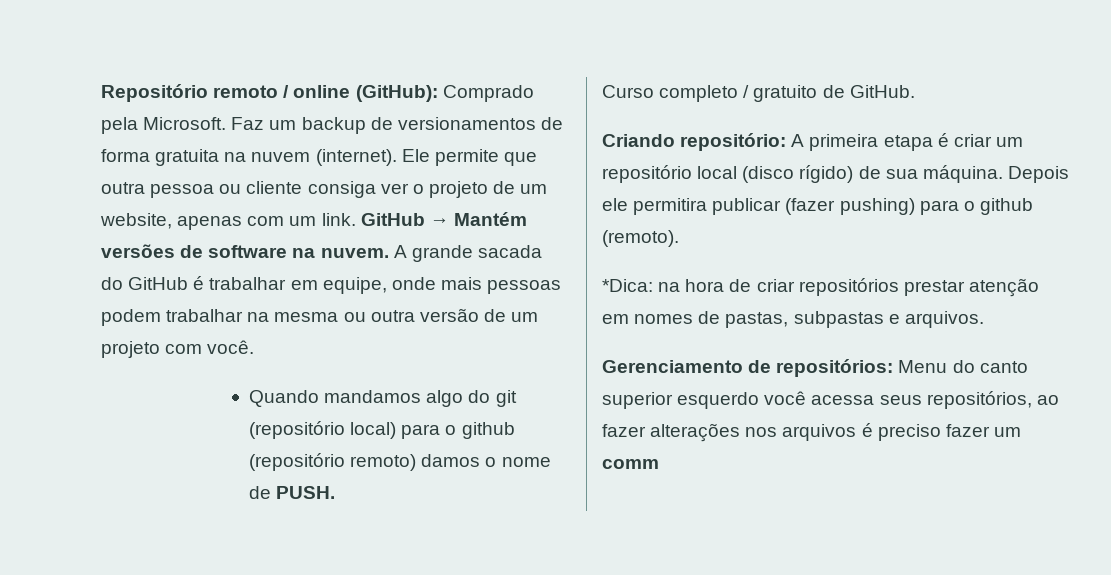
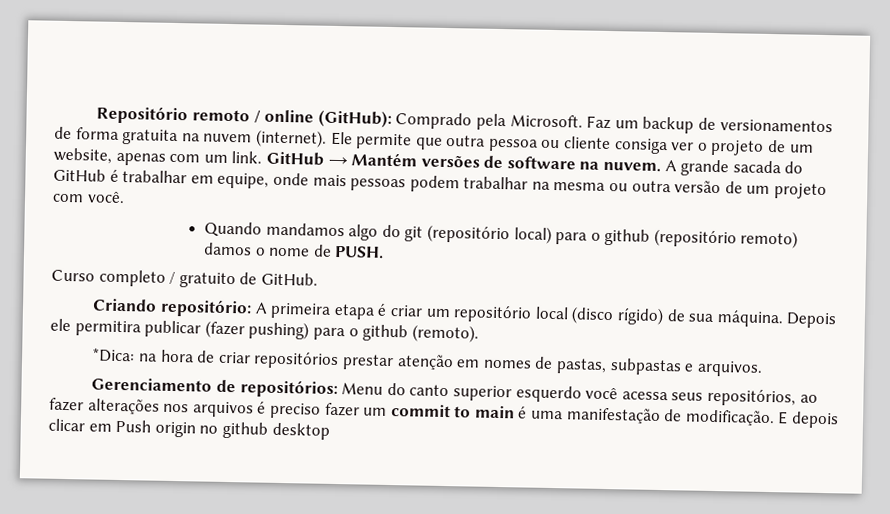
[602,459,659,469] comm -> [390,404,840,429] [48,418,330,440] commit to main é uma manifestação de modificação. E depois clicar em Push origin no github desktop

